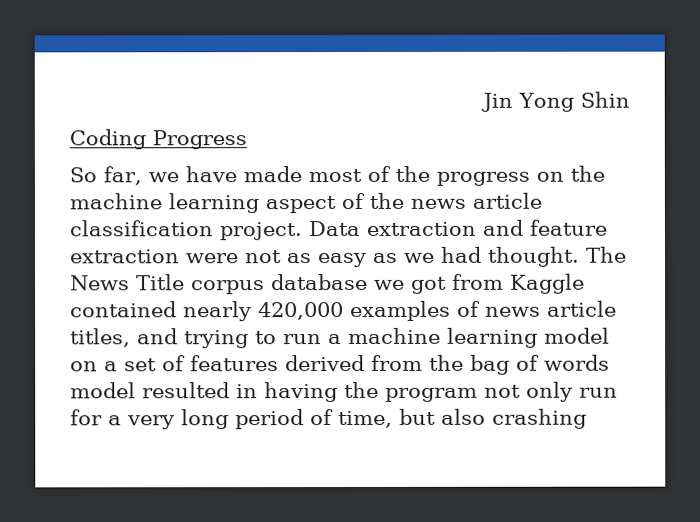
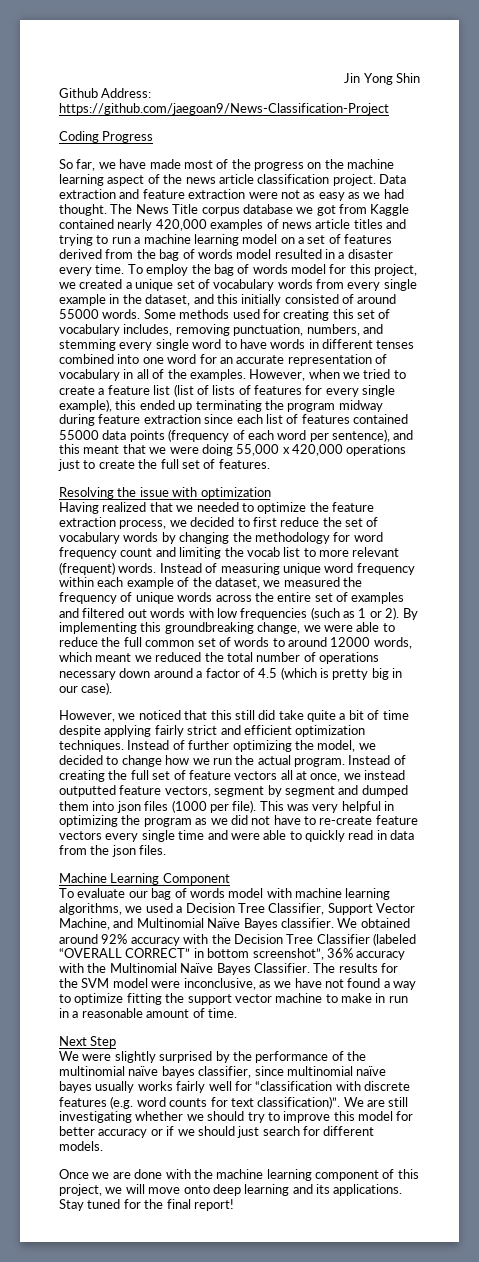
(630, 99) none -> [59,88,152,98] [59,103,389,115] // Github Address: https://github.com/jaegoan9/News-Classification-Project
[70,328,131,348] titles, -> [353,219,383,229] titles
[264,381,618,403] [70,408,587,430] having the program not only run for a very long period of time, but also crashing -> [338,249,393,259] [59,264,418,276] [59,279,417,291] [59,294,397,306] [59,309,391,321] [59,324,383,336] [59,339,415,351] [59,354,387,366] [59,369,406,381] [59,384,396,397] [59,399,383,412] [59,414,408,426] [59,429,414,442] [59,444,407,456] [58,459,270,471] [59,487,271,499] [59,502,374,514] [59,517,379,529] [59,532,383,544] [59,547,400,559] [59,562,415,575] [59,577,362,589] [59,592,405,604] [59,607,418,620] [59,622,395,634] [59,637,412,649] [59,652,379,664] [59,667,403,680] [59,682,113,695] [59,710,409,722] [59,725,366,737] [59,740,376,752] [59,755,406,767] [59,770,406,782] [59,785,408,797] [59,800,395,813] [59,815,418,827] [59,830,415,842] [59,845,167,857] [59,873,230,885] [59,888,391,900] [59,903,415,915] [59,918,410,930] [59,933,416,946] [59,948,406,960] [59,963,398,975] [59,978,417,990] [59,993,408,1005] [59,1008,237,1018] [59,1036,117,1048] [59,1051,366,1063] [59,1066,387,1078] [59,1081,410,1093] [59,1096,409,1109] [59,1111,414,1123] [59,1126,375,1138] [59,1141,103,1151] [59,1169,419,1181] [59,1184,403,1196] [59,1199,234,1211] a disaster every time. To employ the bag of words model for this project, we created a unique set of vocabulary words from every single example in the dataset, and this initially consisted of around 55000 words. Some methods used for creating this set of vocabulary includes, removing punctuation, numbers, and stemming every single word to have words in different tenses combined into one word for an accurate representation of vocabulary in all of the examples. However, when we tried to create a feature list (list of lists of features for every single example), this ended up terminating the program midway during feature extraction since each list of features contained 55000 data points (frequency of each word per sentence), and this meant that we were doing 55,000 x 420,000 operations just to create the full set of features. // Resolving the issue with optimization // Having realized that we needed to optimize the feature extraction process, we decided to first reduce the set of vocabulary words by changing the methodology for word frequency count and limiting the vocab list to more relevant (frequent) words. Instead of measuring unique word frequency within each example of the dataset, we measured the frequency of unique words across the entire set of examples and filtered out words with low frequencies (such as 1 or 2). By implementing this groundbreaking change, we were able to reduce the full common set of words to around 12000 words, which meant we reduced the total number of operations necessary down around a factor of 4.5 (which is pretty big in our case). // However, we noticed that this still did take quite a bit of time despite applying fairly strict and efficient optimization techniques. Instead of further optimizing the model, we decided to change how we run the actual program. Instead of creating the full set of feature vectors all at once, we instead outputted feature vectors, segment by segment and dumped them into json files (1000 per file). This was very helpful in optimizing the program as we did not have to re-create feature vectors every single time and were able to quickly read in data from the json files. // Machine Learning Component // To evaluate our bag of words model with machine learning algorithms, we used a Decision Tree Classifier, Support Vector Machine, and Multinomial Naïve Bayes classifier. We obtained around 92% accuracy with the Decision Tree Classifier (labeled “OVERALL CORRECT” in bottom screenshot”, 36% accuracy with the Multinomial Naïve Bayes Classifier. The results for the SVM model were inconclusive, as we have not found a way to optimize fitting the support vector machine to make in run in a reasonable amount of time. // Next Step // We were slightly surprised by the performance of the multinomial naïve bayes classifier, since multinomial naïve bayes usually works fairly well for “classification with discrete features (e.g. word counts for text classification)”. We are still investigating whether we should try to improve this model for better accuracy or if we should just search for different models. // Once we are done with the machine learning component of this project, we will move onto deep learning and its applications. Stay tuned for the final report!

